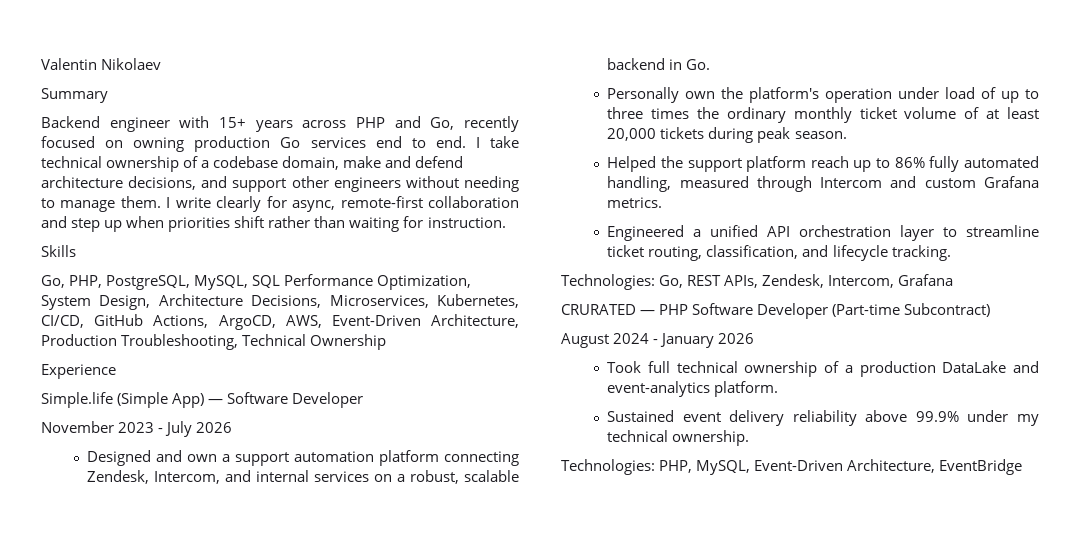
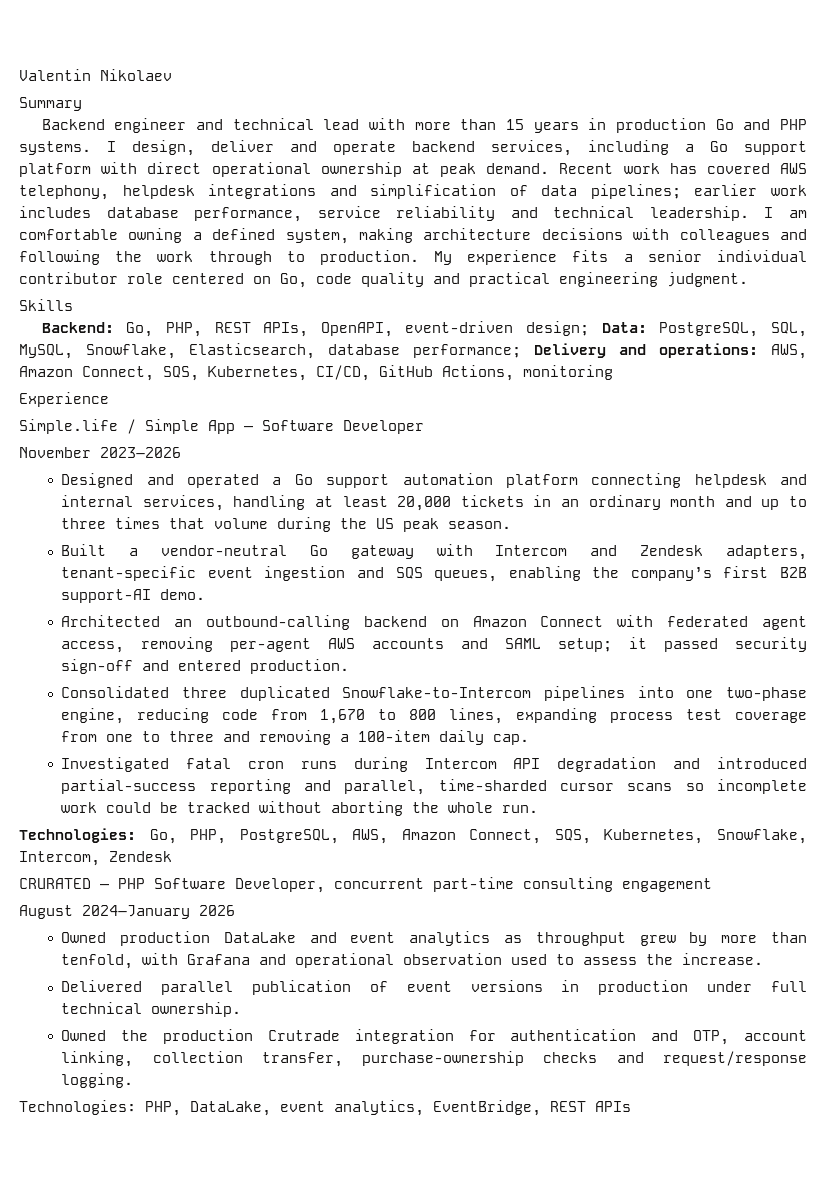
[179,116,519,132] [41,136,520,152] [41,156,464,172] [41,176,519,192] [41,196,519,212] [41,216,506,232] with 15+ years across PHP and Go, recently focused on owning production Go services end to end. I take technical ownership of a codebase domain, make and defend architecture decisions, and support other engineers without needing to manage them. I write clearly for async, remote-first collaboration and step up when priorities shift rather than waiting for instruction. -> [195,118,807,133] [19,140,807,156] [19,162,807,177] [19,184,807,200] [19,206,807,222] [19,228,807,244] [19,250,807,265] [19,272,748,288] and technical lead with more than 15 years in production Go and PHP systems. I design, deliver and operate backend services, including a Go support platform with direct operational ownership at peak demand. Recent work has covered AWS telephony, helpdesk integrations and simplification of data pipelines; earlier work includes database performance, service reliability and technical leadership. I am comfortable owning a defined system, making architecture decisions with colleagues and following the work through to production. My experience fits a senior individual contributor role centered on Go, code quality and practical engineering judgment.
[41,274,472,290] [41,294,519,310] [41,314,520,330] [41,334,387,350] Go, PHP, PostgreSQL, MySQL, SQL Performance Optimization, System Design, Architecture Decisions, Microservices, Kubernetes, CI/CD, GitHub Actions, ArgoCD, AWS, Event-Driven Architecture, Production Troubleshooting, Technical Ownership -> [41,321,808,337] [19,343,807,359] [19,365,613,381] Backend: Go, PHP, REST APIs, OpenAPI, event-driven design; Data: PostgreSQL, SQL, MySQL, Snowflake, Elasticsearch, database performance; Delivery and operations: AWS, Amazon Connect, SQS, Kubernetes, CI/CD, GitHub Actions, monitoring
[117,392,205,408] (Simple App) -> [127,419,235,434] / Simple App
[118,421,233,437] 2023 - July 2026 -> [100,447,181,458] 2023–2026
[187,454,231,462] own a -> [187,474,313,488] operated a Go
[87,470,519,484] [607,58,711,70] [607,87,1039,103] [607,107,1039,123] [607,127,847,143] [607,156,1039,172] [607,176,1039,192] [607,197,663,208] [607,225,1039,241] [607,245,951,261] [561,274,954,290] [561,303,991,319] [561,333,755,348] [607,361,1039,377] [607,381,779,397] [607,410,1039,426] [607,430,750,446] [561,459,1023,475] Zendesk, Intercom, and internal services on a robust, scalable backend in Go. // Personally own the platform's operation under load of up to three times the ordinary monthly ticket volume of at least 20,000 tickets during peak season. // Helped the support platform reach up to 86% fully automated handling, measured through Intercom and custom Grafana metrics. // Engineered a unified API orchestration layer to streamline ticket routing, classification, and lifecycle tracking. // Technologies: Go, REST APIs, Zendesk, Intercom, Grafana // CRURATED — PHP Software Developer (Part-time Subcontract) // August 2024 - January 2026 // Took full technical ownership of a production DataLake and event-analytics platform. // Sustained event delivery reliability above 99.9% under my technical ownership. // Technologies: PHP, MySQL, Event-Driven Architecture, EventBridge -> [694,474,807,488] [61,495,808,511] [61,517,512,532] [61,544,807,560] [61,566,808,582] [61,589,206,603] [61,615,807,630] [61,637,807,653] [61,659,350,674] [61,686,807,701] [61,708,807,724] [61,730,530,745] [61,757,807,772] [61,779,807,795] [61,801,539,816] [19,828,807,844] [19,851,172,866] [19,877,712,893] [19,905,235,919] [61,931,808,946] [61,953,764,969] [61,980,807,995] [61,1002,242,1017] [61,1029,807,1045] [61,1051,807,1067] [61,1073,134,1088] [19,1100,631,1116] helpdesk and internal services, handling at least 20,000 tickets in an ordinary month and up to three times that volume during the US peak season. // Built a vendor-neutral Go gateway with Intercom and Zendesk adapters, tenant-specific event ingestion and SQS queues, enabling the company’s first B2B support-AI demo. // Architected an outbound-calling backend on Amazon Connect with federated agent access, removing per-agent AWS accounts and SAML setup; it passed security sign-off and entered production. // Consolidated three duplicated Snowflake-to-Intercom pipelines into one two-phase engine, reducing code from 1,670 to 800 lines, expanding process test coverage from one to three and removing a 100-item daily cap. // Investigated fatal cron runs during Intercom API degradation and introduced partial-success reporting and parallel, time-sharded cursor scans so incomplete work could be tracked without aborting the whole run. // Technologies: Go, PHP, PostgreSQL, AWS, Amazon Connect, SQS, Kubernetes, Snowflake, Intercom, Zendesk // CRURATED — PHP Software Developer, concurrent part-time consulting engagement // August 2024–January 2026 // Owned production DataLake and event analytics as throughput grew by more than tenfold, with Grafana and operational observation used to assess the increase. // Delivered parallel publication of event versions in production under full technical ownership. // Owned the production Crutrade integration for authentication and OTP, account linking, collection transfer, purchase-ownership checks and request/response logging. // Technologies: PHP, DataLake, event analytics, EventBridge, REST APIs

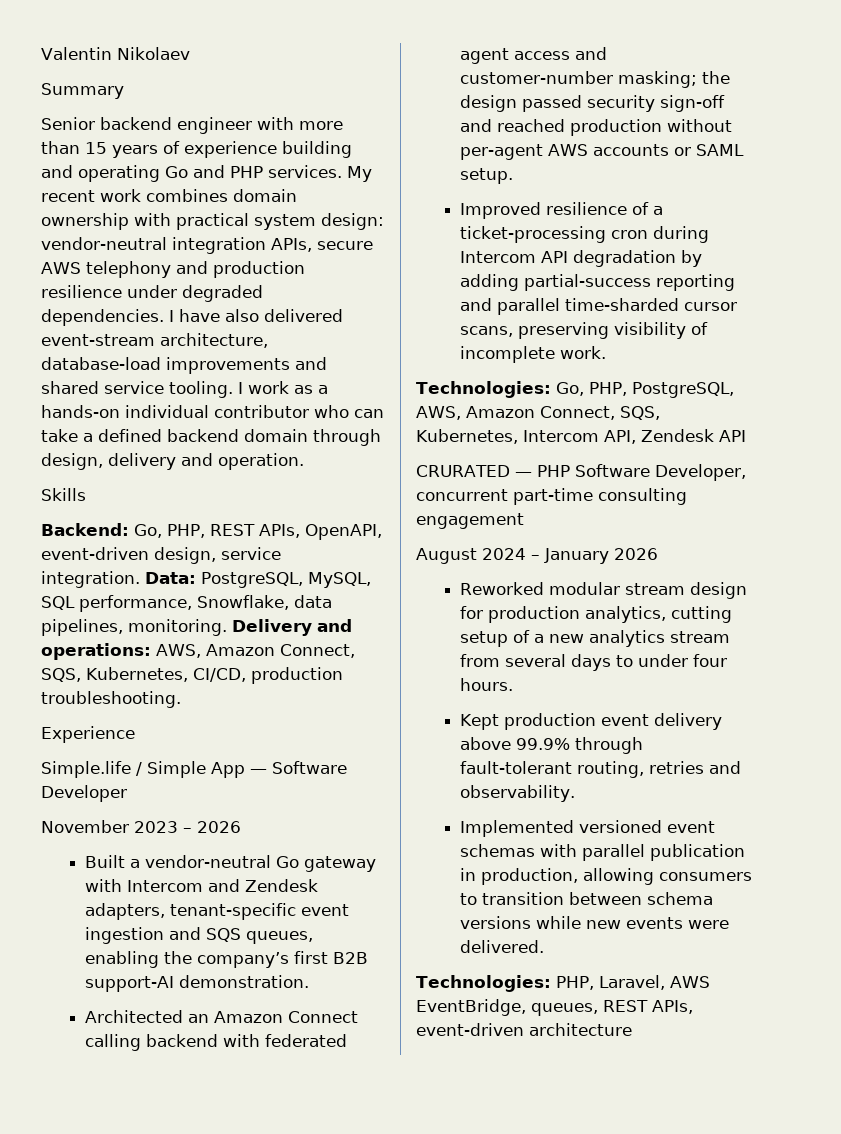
[41,118,360,133] Backend engineer and technical lead -> [41,117,252,134] Senior backend engineer
[588,118,807,133] [19,140,807,156] [19,162,807,177] [19,184,807,200] [19,206,807,222] [19,228,807,244] [19,250,807,265] [19,272,748,288] in production Go and PHP systems. I design, deliver and operate backend services, including a Go support platform with direct operational ownership at peak demand. Recent work has covered AWS telephony, helpdesk integrations and simplification of data pipelines; earlier work includes database performance, service reliability and technical leadership. I am comfortable owning a defined system, making architecture decisions with colleagues and following the work through to production. My experience fits a senior individual contributor role centered on Go, code quality and practical engineering judgment. -> [163,141,352,158] [41,165,372,182] [41,189,297,202] [41,213,384,230] [41,237,373,254] [41,261,305,278] [41,285,263,302] [41,309,343,326] [41,333,268,348] [41,357,327,374] [41,381,328,398] [41,405,384,418] [41,429,381,446] [41,453,304,470] of experience building and operating Go and PHP services. My recent work combines domain ownership with practical system design: vendor-neutral integration APIs, secure AWS telephony and production resilience under degraded dependencies. I have also delivered event-stream architecture, database-load improvements and shared service tooling. I work as a hands-on individual contributor who can take a defined backend domain through design, delivery and operation.
[526,321,808,337] [19,343,521,359] design; Data: PostgreSQL, SQL, MySQL, Snowflake, Elasticsearch, database performance; -> [154,547,281,564] [41,571,371,588] [41,595,332,612] [41,619,227,636] design, service integration. Data: PostgreSQL, MySQL, SQL performance, Snowflake, data pipelines, monitoring.
[379,365,613,381] GitHub Actions, monitoring -> [250,667,343,684] [41,691,181,708] production troubleshooting.
[100,447,181,458] [61,473,807,488] [61,495,808,511] [61,517,512,532] 2023–2026 // Designed and operated a Go support automation platform connecting helpdesk and internal services, handling at least 20,000 tickets in an ordinary month and up to three times that volume during the US peak season. -> [134,821,241,833] 2023 – 2026
[160,589,206,600] demo. -> [178,975,309,988] demonstration.
[206,615,807,630] [61,637,807,653] [61,659,350,674] [61,686,807,701] [61,708,807,724] [61,730,530,745] [61,757,337,772] outbound-calling backend on Amazon Connect with federated agent access, removing per-agent AWS accounts and SAML setup; it passed security sign-off and entered production. // Consolidated three duplicated Snowflake-to-Intercom pipelines into one two-phase engine, reducing code from 1,670 to 800 lines, expanding process test coverage from one to three and removing a 100-item daily cap. // Investigated fatal cron runs -> [213,1011,358,1023] [84,1034,347,1051] [459,47,607,64] [459,71,730,88] [459,95,725,112] [459,119,732,136] [459,144,744,160] [459,168,513,184] [459,202,663,219] [459,226,648,243] Amazon Connect calling backend with federated agent access and customer-number masking; the design passed security sign-off and reached production without per-agent AWS accounts or SAML setup. // Improved resilience of a ticket-processing cron
[673,757,807,769] and introduced -> [680,250,702,267] [459,274,519,291] by adding
[344,780,426,795] parallel, -> [496,298,560,315] parallel
[627,779,807,794] [61,801,539,816] scans so incomplete work could be tracked without aborting the whole run. -> [459,322,708,339] [459,346,606,363] scans, preserving visibility of incomplete work.
[716,829,807,844] [19,851,172,866] Snowflake, Intercom, Zendesk -> [522,429,746,444] Intercom API, Zendesk API
[82,905,235,919] [61,931,808,946] [61,953,764,969] [61,980,807,995] [61,1002,242,1017] [61,1029,807,1045] [61,1051,807,1067] [61,1073,134,1088] [19,1100,631,1116] 2024–January 2026 // Owned production DataLake and event analytics as throughput grew by more than tenfold, with Grafana and operational observation used to assess the increase. // Delivered parallel publication of event versions in production under full technical ownership. // Owned the production Crutrade integration for authentication and OTP, account linking, collection transfer, purchase-ownership checks and request/response logging. // Technologies: PHP, DataLake, event analytics, EventBridge, REST APIs -> [482,548,658,564] [459,582,747,599] [459,606,732,623] [459,630,730,647] [459,654,727,671] [459,678,513,691] [459,713,722,730] [459,737,643,754] [459,761,741,778] [459,785,575,802] [459,820,715,837] [459,844,745,861] [459,868,752,885] [459,892,713,905] [459,916,729,929] [459,940,544,953] [416,975,710,992] [416,999,693,1016] [416,1023,632,1036] 2024 – January 2026 // Reworked modular stream design for production analytics, cutting setup of a new analytics stream from several days to under four hours. // Kept production event delivery above 99.9% through fault-tolerant routing, retries and observability. // Implemented versioned event schemas with parallel publication in production, allowing consumers to transition between schema versions while new events were delivered. // Technologies: PHP, Laravel, AWS EventBridge, queues, REST APIs, event-driven architecture

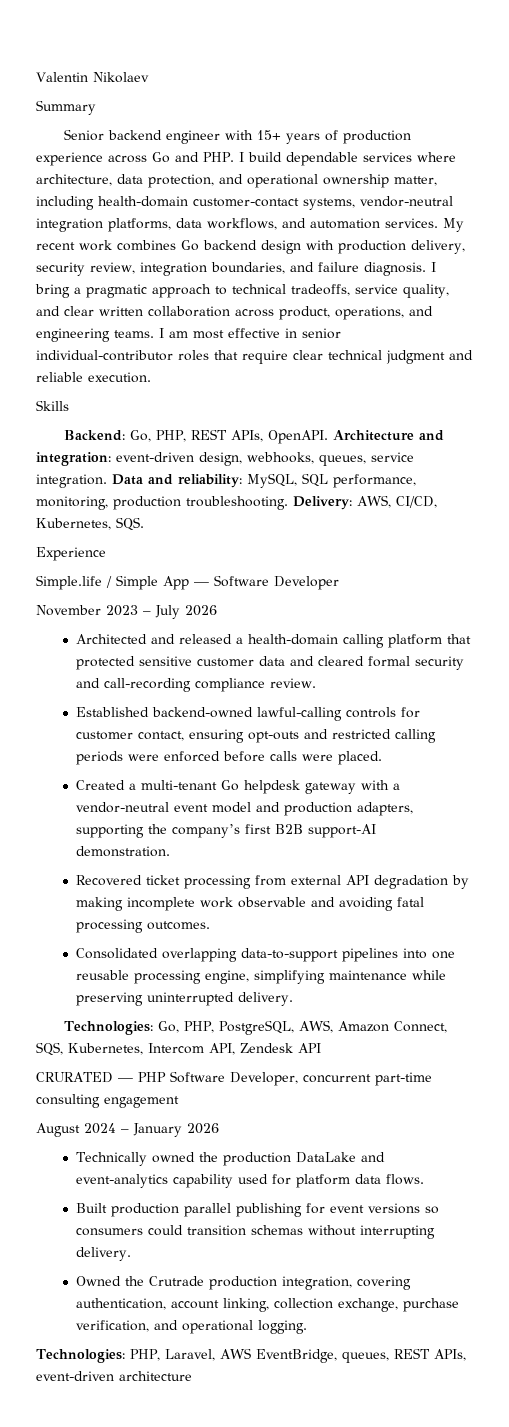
[299,121,343,130] [41,141,352,158] [41,165,263,182] more than 15 years of experience building and operating Go and PHP -> [257,130,412,144] [36,152,456,166] [36,174,437,188] [36,196,453,210] [36,218,380,232] 15+ years of production experience across Go and PHP. I build dependable services where architecture, data protection, and operational ownership matter, including health-domain customer-contact systems, vendor-neutral integration platforms, data workflows, and automation
[233,189,297,202] [41,213,384,230] [41,237,373,254] [41,261,305,278] [41,285,263,302] [41,309,343,326] [41,333,268,348] [41,357,327,374] [41,381,328,398] [41,405,384,418] [41,429,381,446] [41,453,304,470] domain ownership with practical system design: vendor-neutral integration APIs, secure AWS telephony and production resilience under degraded dependencies. I have also delivered event-stream architecture, database-load improvements and shared service tooling. I work as a hands-on individual contributor who can take a defined backend domain through design, delivery and operation. -> [181,240,465,254] [36,262,436,276] [35,284,449,298] [36,306,433,320] [36,328,341,342] [36,350,473,364] [36,372,151,383] Go backend design with production delivery, security review, integration boundaries, and failure diagnosis. I bring a pragmatic approach to technical tradeoffs, service quality, and clear written collaboration across product, operations, and engineering teams. I am most effective in senior individual-contributor roles that require clear technical judgment and reliable execution.
[305,524,382,540] [41,547,281,564] [41,571,371,588] [41,595,332,612] [41,619,352,636] [41,643,355,660] [41,667,343,684] [41,691,181,708] OpenAPI, event-driven design, service integration. Data: PostgreSQL, MySQL, SQL performance, Snowflake, data pipelines, monitoring. Delivery and operations: AWS, Amazon Connect, SQS, Kubernetes, CI/CD, production troubleshooting. -> [268,430,445,444] [36,452,414,466] [36,473,416,488] [36,495,437,510] [36,517,144,531] OpenAPI. Architecture and integration: event-driven design, webhooks, queues, service integration. Data and reliability: MySQL, SQL performance, monitoring, production troubleshooting. Delivery: AWS, CI/CD, Kubernetes, SQS.
[197,821,241,833] [84,855,376,872] [84,879,318,892] [84,903,349,920] [84,927,313,944] [84,951,159,968] 2026 // Built a vendor-neutral Go gateway with Intercom and Zendesk adapters, tenant-specific event ingestion and SQS queues, enabling -> [155,605,217,619] [75,634,471,648] [75,656,464,670] [75,678,316,692] [75,707,420,721] [75,729,436,743] [75,751,382,765] [75,780,400,794] [75,802,413,816] [75,824,144,838] July 2026 // Architected and released a health-domain calling platform that protected sensitive customer data and cleared formal security and call-recording compliance review. // Established backend-owned lawful-calling controls for customer contact, ensuring opt-outs and restricted calling periods were enforced before calls were placed. // Created a multi-tenant Go helpdesk gateway with a vendor-neutral event model and production adapters, supporting
[84,1010,358,1023] [84,1034,347,1051] [459,47,607,64] [459,71,730,88] [459,95,725,112] [459,119,732,136] [459,144,744,160] [459,168,513,184] [459,202,663,219] [459,226,709,243] [459,250,702,267] [459,274,735,291] [459,298,737,315] [459,322,708,339] [459,346,606,363] Architected an Amazon Connect calling backend with federated agent access and customer-number masking; the design passed security sign-off and reached production without per-agent AWS accounts or SAML setup. // Improved resilience of a ticket-processing cron during Intercom API degradation by adding partial-success reporting and parallel time-sharded cursor scans, preserving visibility of incomplete work. -> [75,875,469,889] [75,897,424,911] [75,919,210,933] [75,948,455,962] [75,970,446,984] [75,992,293,1006] Recovered ticket processing from external API degradation by making incomplete work observable and avoiding fatal processing outcomes. // Consolidated overlapping data-to-support pipelines into one reusable processing engine, simplifying maintenance while preserving uninterrupted delivery.
[459,582,747,599] [459,606,732,623] [459,630,730,647] [459,654,727,671] [459,678,513,691] [459,713,722,730] [459,737,643,754] [459,761,741,778] [459,785,575,802] [459,820,715,837] [459,844,745,861] [459,868,752,885] [459,892,713,905] [459,916,729,929] [459,940,544,953] Reworked modular stream design for production analytics, cutting setup of a new analytics stream from several days to under four hours. // Kept production event delivery above 99.9% through fault-tolerant routing, retries and observability. // Implemented versioned event schemas with parallel publication in production, allowing consumers to transition between schema versions while new events were delivered. -> [75,1152,385,1166] [75,1174,424,1188] [75,1203,439,1217] [75,1225,435,1239] [75,1247,131,1261] [75,1276,411,1290] [75,1298,459,1312] [75,1320,307,1334] Technically owned the production DataLake and event-analytics capability used for platform data flows. // Built production parallel publishing for event versions so consumers could transition schemas without interrupting delivery. // Owned the Crutrade production integration, covering authentication, account linking, collection exchange, purchase verification, and operational logging.

